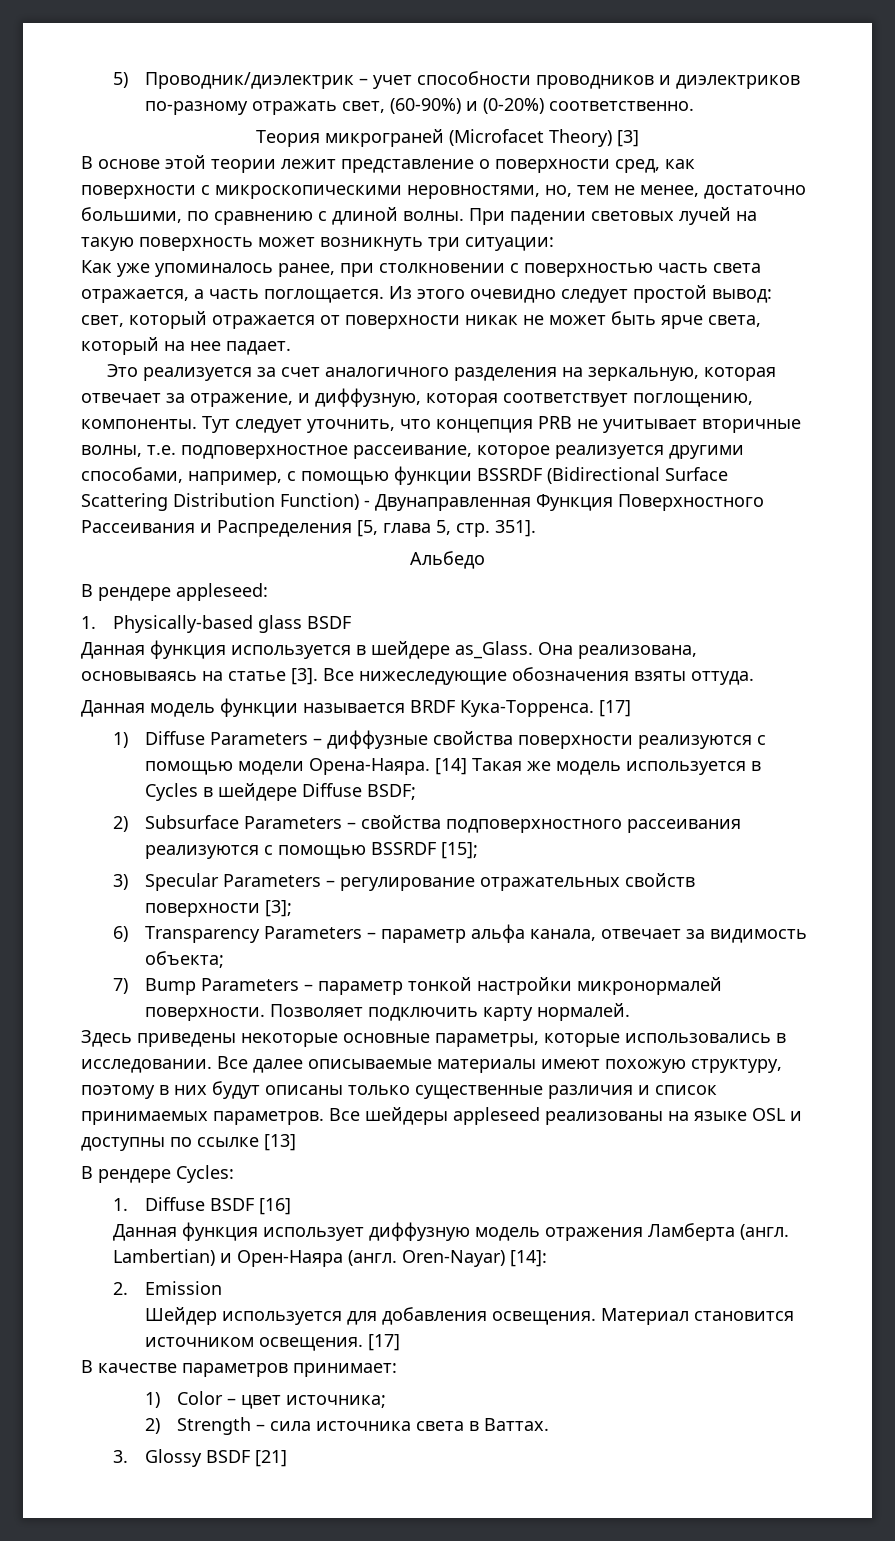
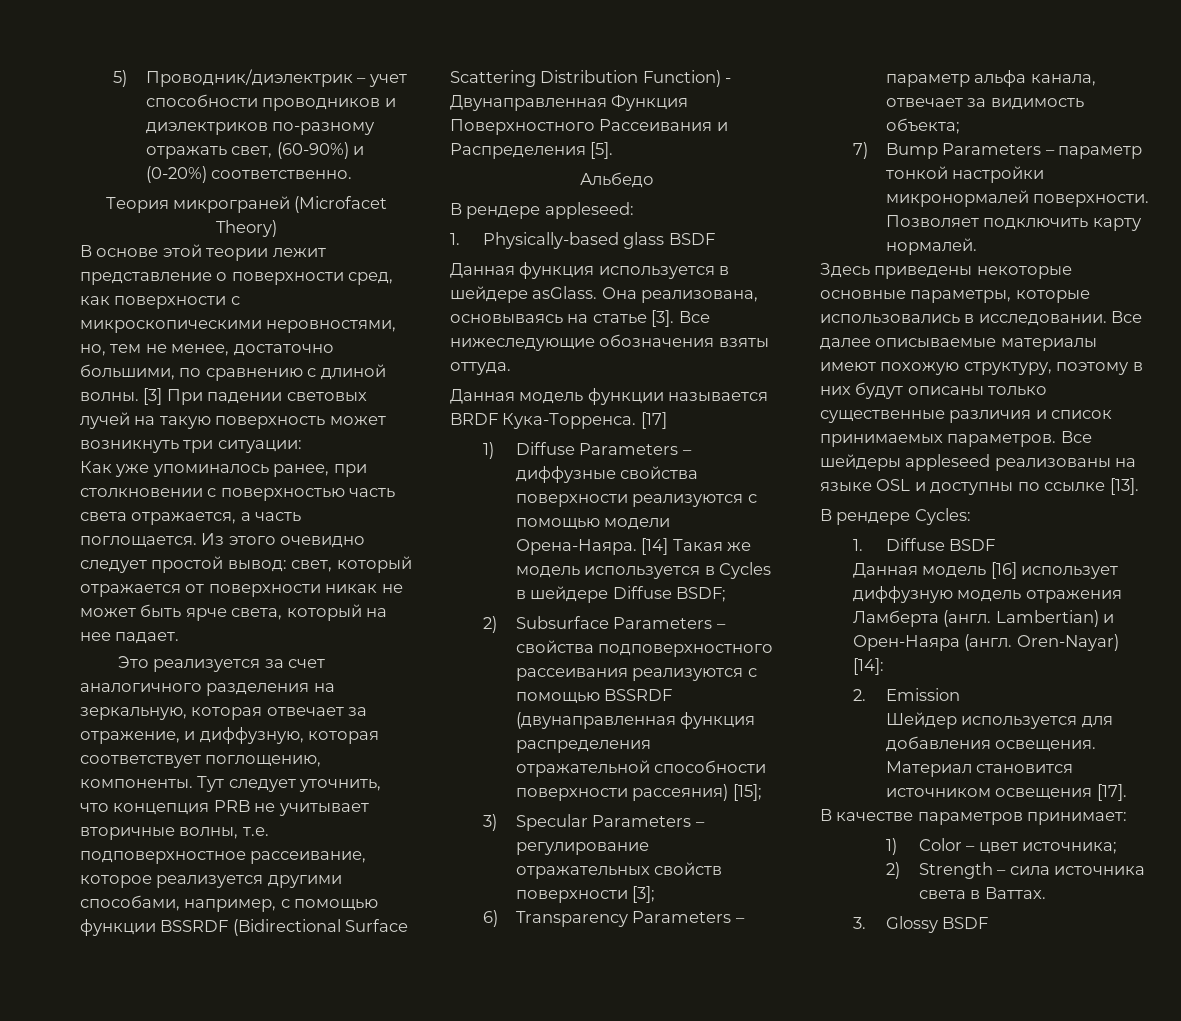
[617,130,639,147] [3] -> (277, 228) none
(464, 216) none -> [143,388,163,405] [3]
[357,520,536,537] [5, глава 5, стр. 351]. -> [590,142,614,159] [5].
[455,641,533,659] as_Glass. -> [532,286,598,299] asGlass.
(437, 848) none -> [515,712,756,729] [515,740,651,753] [515,760,767,777] [515,784,729,801] (двунаправленная функция распределения отражательной способности поверхности рассеяния)
[264,1134,296,1151] [13] -> [1109,478,1139,495] [13].
[259,1198,292,1215] [113,1222,259,1241] [16] // Данная функция -> [852,562,1017,579] // Данная модель [16]
[259,1334,401,1351] освещения. [17] -> [995,784,1127,801] освещения [17].
[255,1450,288,1467] [21] -> (989, 923) none

